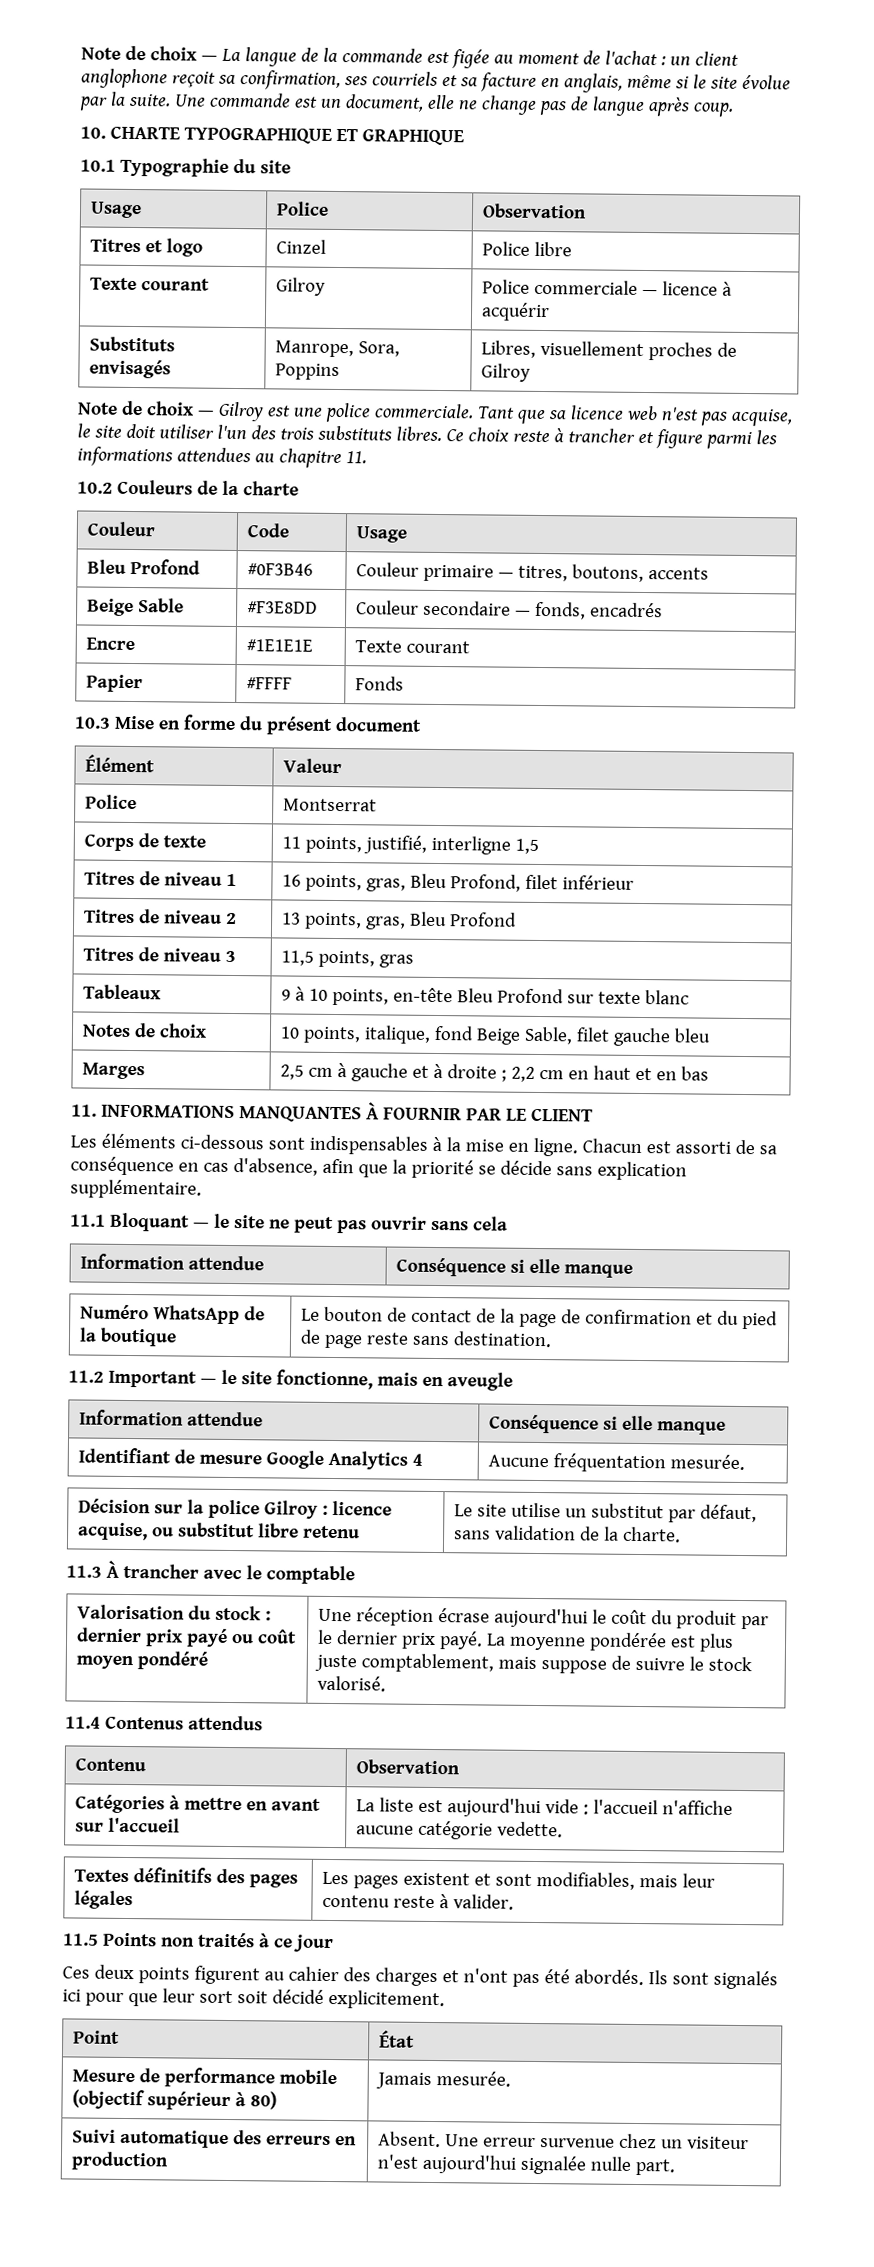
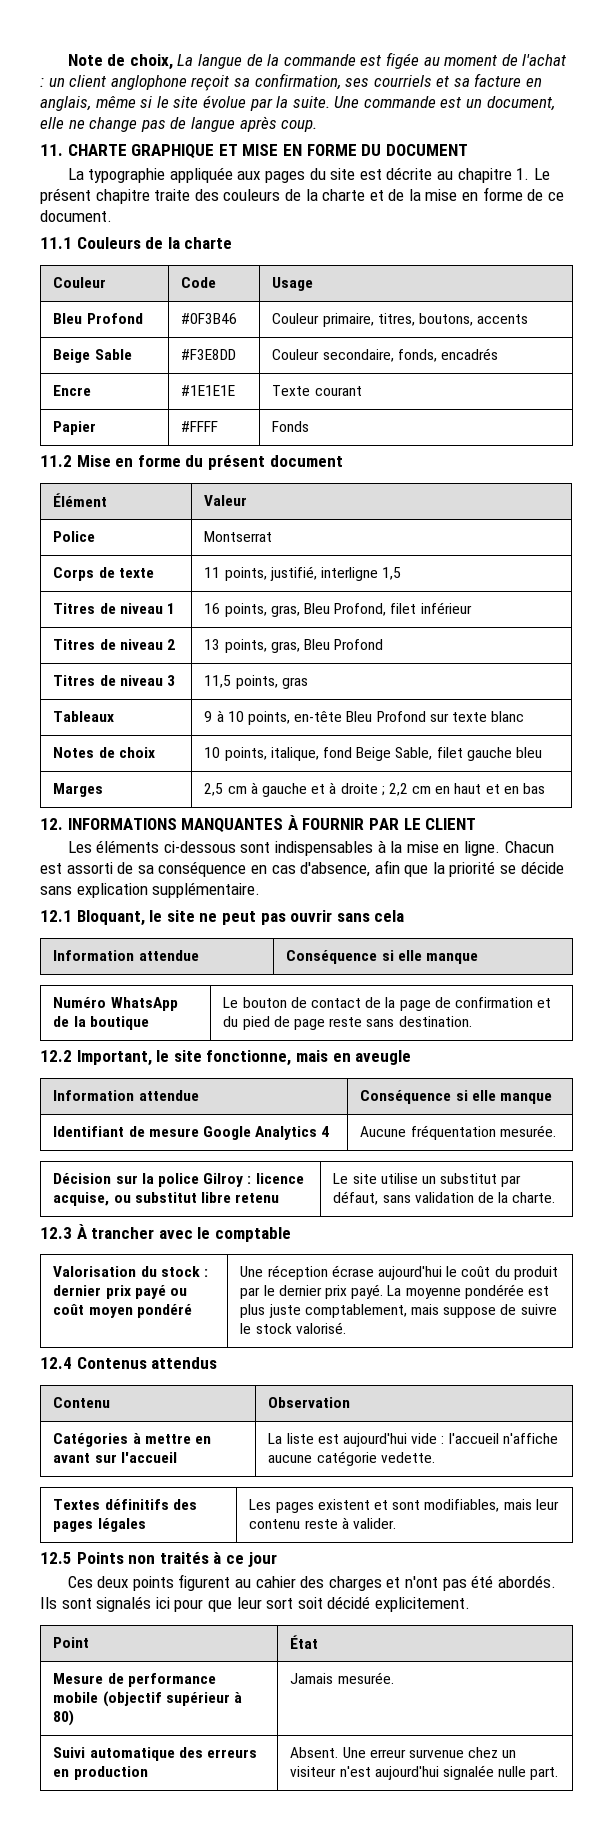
[81,45,218,61] Note de choix — -> [67,54,173,70] Note de choix,
[80,125,464,146] [80,157,291,177] [90,201,143,219] [276,201,330,216] [482,203,588,219] [90,238,204,257] [276,239,327,254] [482,241,573,257] [90,277,211,291] [276,277,327,296] [482,279,733,296] [481,302,551,322] [89,336,176,352] [89,359,172,379] [275,340,401,358] [275,363,341,381] [481,340,738,361] [481,363,532,382] [78,400,793,427] [77,423,777,450] [77,446,367,469] [77,481,113,494] 10. CHARTE TYPOGRAPHIQUE ET GRAPHIQUE // 10.1 Typographie du site // Usage | Police | Observation // Titres et logo | Cinzel | Police libre // Texte courant | Gilroy | Police commerciale — licence à acquérir // Substituts envisagés | Manrope, Sora, Poppins | Libres, visuellement proches de Gilroy // Note de choix — Gilroy est une police commerciale. Tant que sa licence web n'est pas acquise, le site doit utiliser l'un des trois substituts libres. Ce choix reste à trancher et figure parmi les informations attendues au chapitre 11. // 10.2 -> [40,144,468,158] [67,167,550,183] [40,187,564,204] [40,210,112,222] [40,237,72,249] 11. CHARTE GRAPHIQUE ET MISE EN FORME DU DOCUMENT // La typographie appliquée aux pages du site est décrite au chapitre 1. Le présent chapitre traite des couleurs de la charte et de la mise en forme de ce document. // 11.1
[423,564,515,582] primaire — -> [322,313,374,327] primaire,
[423,600,532,616] secondaire — -> [322,349,394,362] secondaire,
[74,716,111,729] 10.3 -> [40,455,72,467] 11.2
[71,1104,97,1117] 11. -> [40,818,63,830] 12.
[70,1212,210,1232] 11.1 Bloquant — -> [40,910,145,926] 12.1 Bloquant,
[68,1370,217,1388] 11.2 Important — -> [40,1050,152,1066] 12.2 Important,
[66,1565,102,1578] 11.3 -> [40,1227,72,1239] 12.3
[65,1716,101,1729] 11.4 -> [40,1357,72,1369] 12.4
[63,1933,99,1946] 11.5 -> [40,1552,72,1564] 12.5

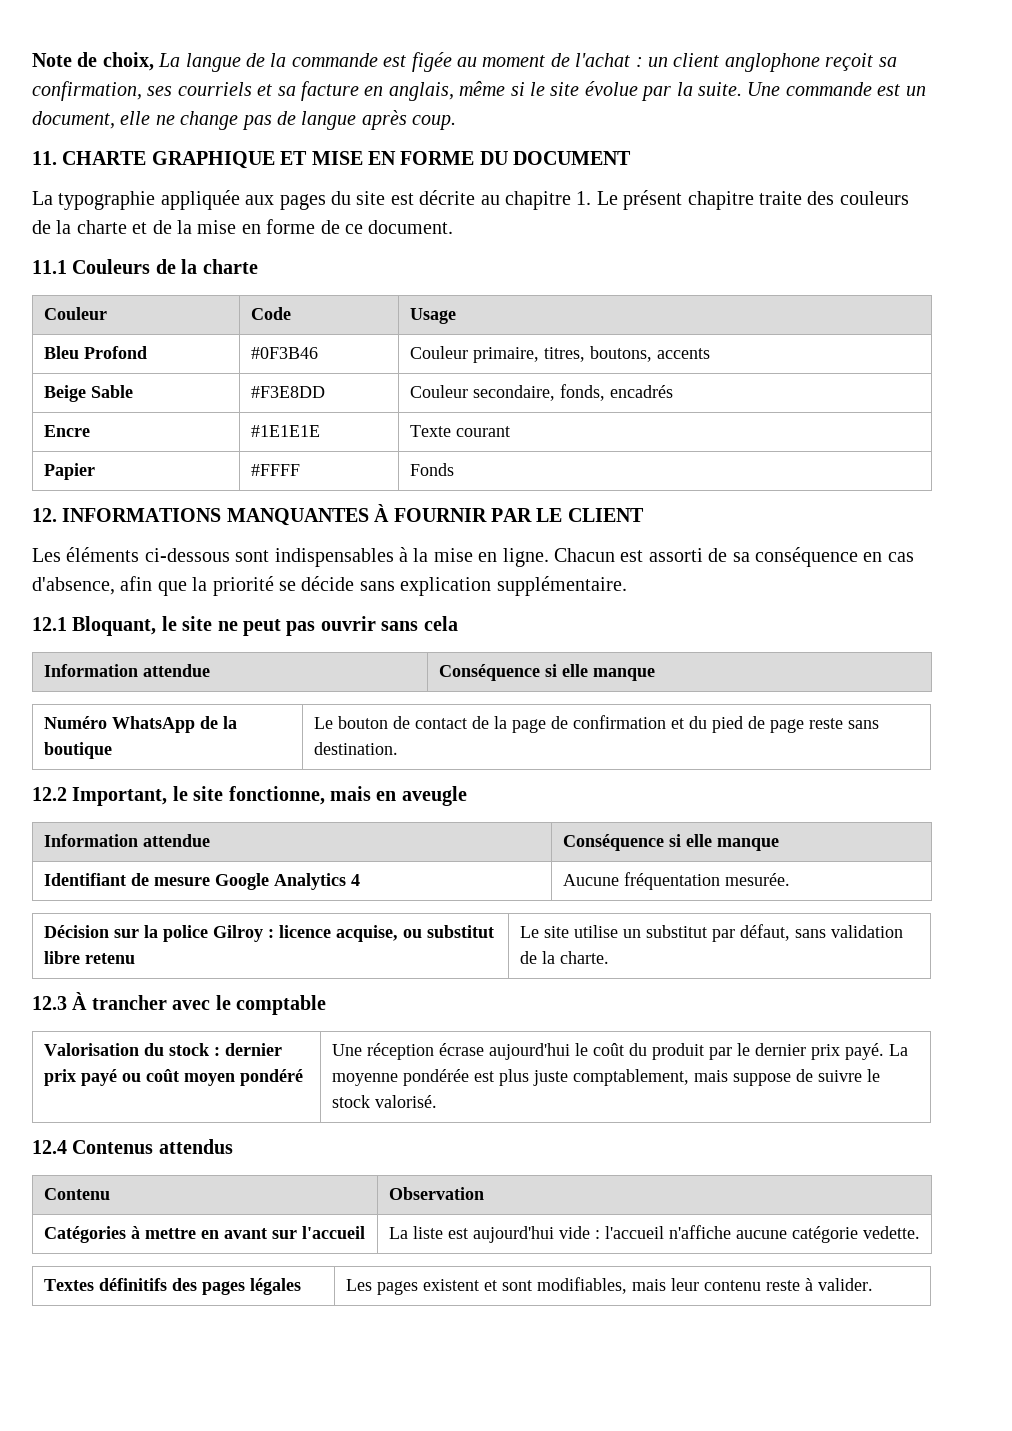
[40,455,343,470] [53,493,108,507] [204,495,248,506] [53,531,96,542] [204,531,273,542] [53,567,154,581] [204,566,402,581] [53,603,175,614] [204,602,472,617] [53,639,175,650] [204,639,384,653] [53,675,175,686] [204,675,308,689] [53,711,115,722] [204,710,525,725] [53,747,155,758] [204,747,542,761] [53,783,104,797] [204,782,546,797] // 11.2 Mise en forme du présent document // Élément | Valeur // Police | Montserrat // Corps de texte | 11 points, justifié, interligne 1,5 // Titres de niveau 1 | 16 points, gras, Bleu Profond, filet inférieur // Titres de niveau 2 | 13 points, gras, Bleu Profond // Titres de niveau 3 | 11,5 points, gras // Tableaux | 9 à 10 points, en-tête Bleu Profond sur texte blanc // Notes de choix | 10 points, italique, fond Beige Sable, filet gauche bleu // Marges | 2,5 cm à gauche et à droite ; 2,2 cm en haut et en bas -> (454, 469) none
[40,1552,277,1567] [67,1574,556,1591] [40,1596,470,1612] [53,1637,90,1648] [290,1635,319,1649] [53,1673,216,1687] [53,1691,242,1707] [53,1710,75,1726] [290,1672,394,1684] [53,1747,257,1761] [53,1766,148,1780] [290,1747,517,1758] [290,1765,559,1780] // 12.5 Points non traités à ce jour // Ces deux points figurent au cahier des charges et n'ont pas été abordés. Ils sont signalés ici pour que leur sort soit décidé explicitement. // Point | État // Mesure de performance mobile (objectif supérieur à 80) | Jamais mesurée. // Suivi automatique des erreurs en production | Absent. Une erreur survenue chez un visiteur n'est aujourd'hui signalée nulle part. -> (873, 1284) none

